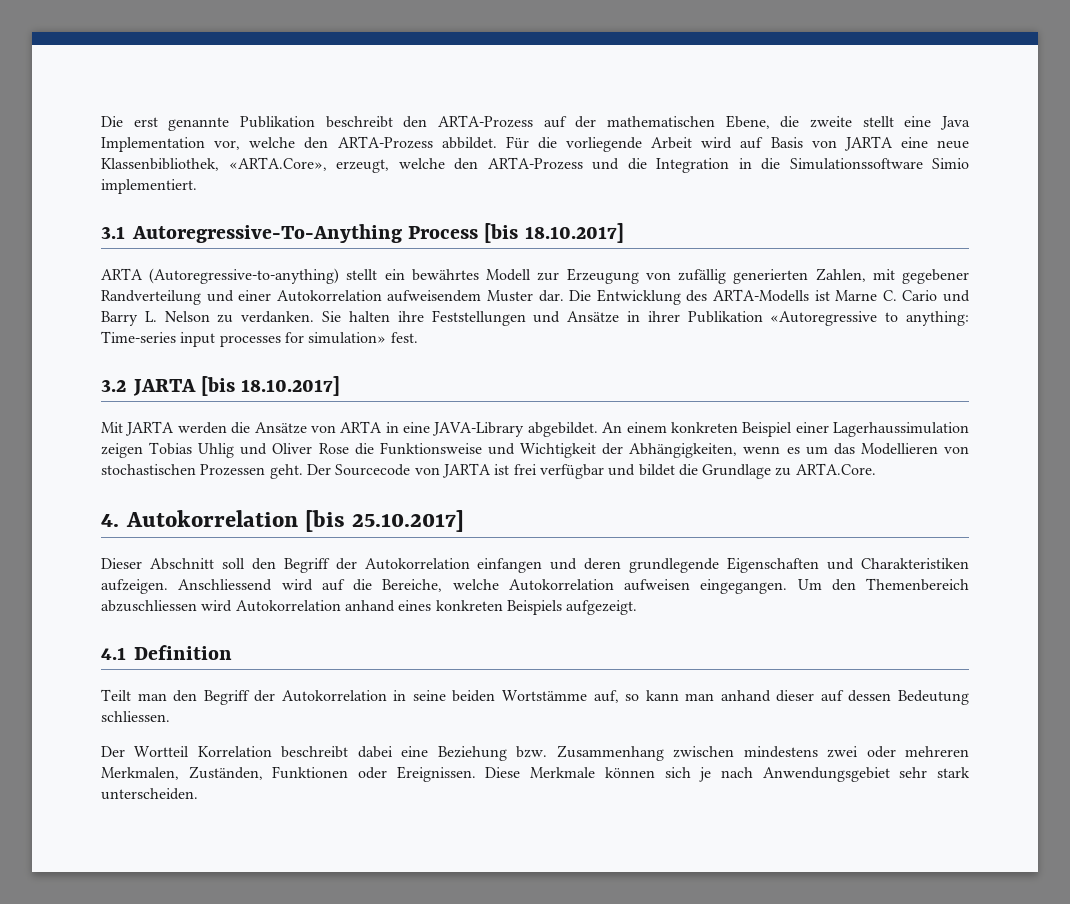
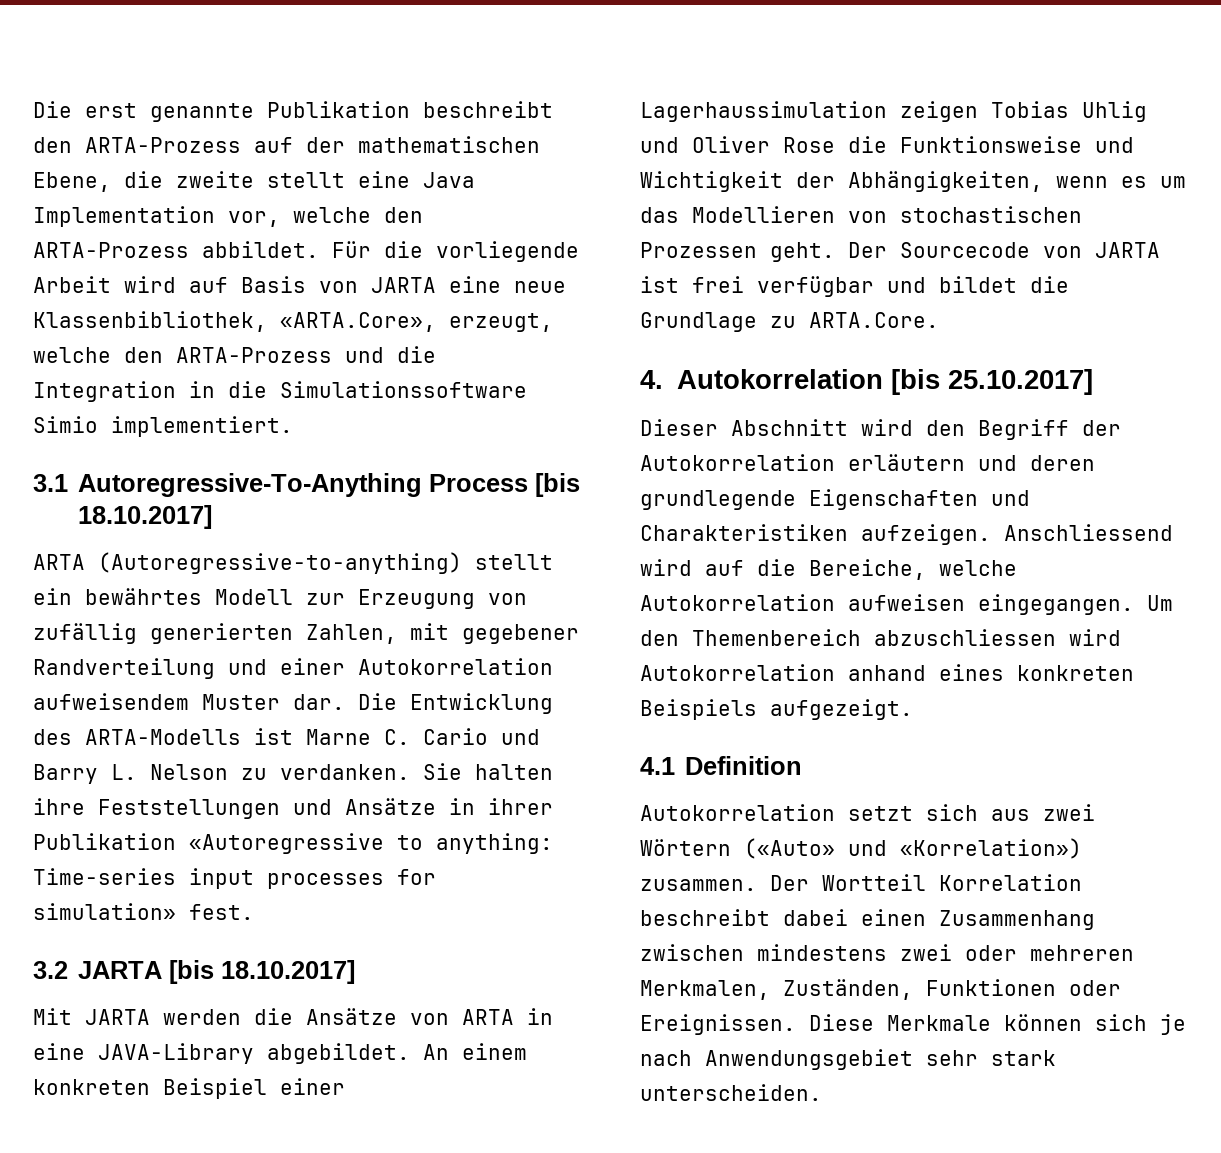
[221,558,543,573] soll den Begriff der Autokorrelation einfangen -> [861,419,1121,440] [640,454,965,471] wird den Begriff der Autokorrelation erläutern
[101,689,969,705] [101,711,170,722] Teilt man den Begriff der Autokorrelation in seine beiden Wortstämme auf, so kann man anhand dieser auf dessen Bedeutung schliessen. // -> [640,804,1095,821] [640,838,1082,859] [640,879,757,891] Autokorrelation setzt sich aus zwei Wörtern («Auto» und «Korrelation») zusammen.
[401,746,548,761] eine Beziehung bzw. -> [861,909,926,926] einen

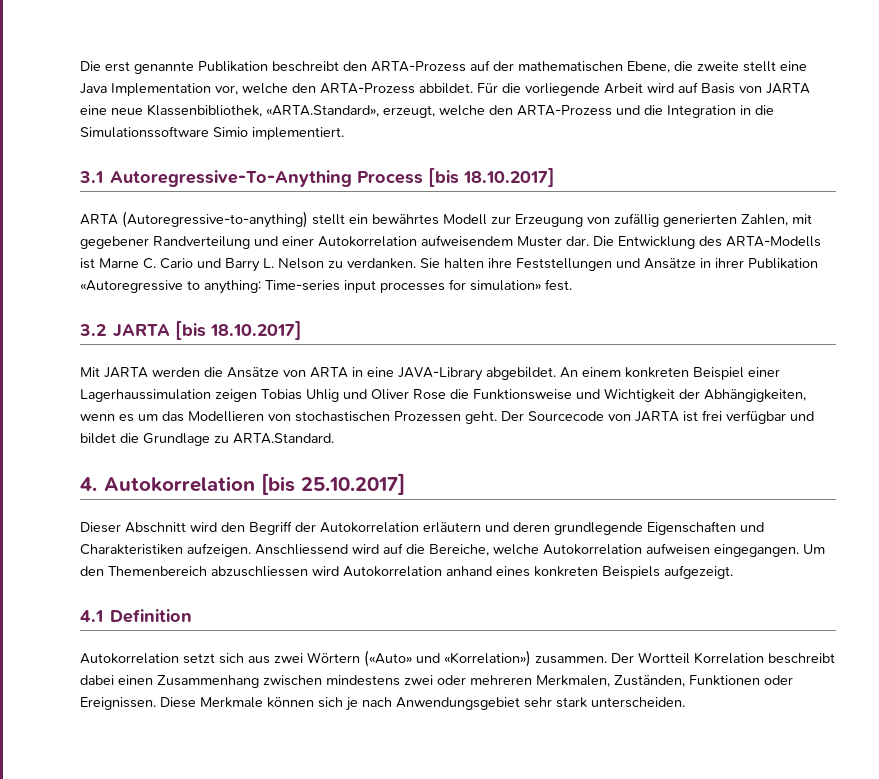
[280,312,436,332] «ARTA.Core», -> [266,105,379,117] «ARTA.Standard»,
[809,312,939,328] ARTA.Core. -> [233,433,334,444] ARTA.Standard.

